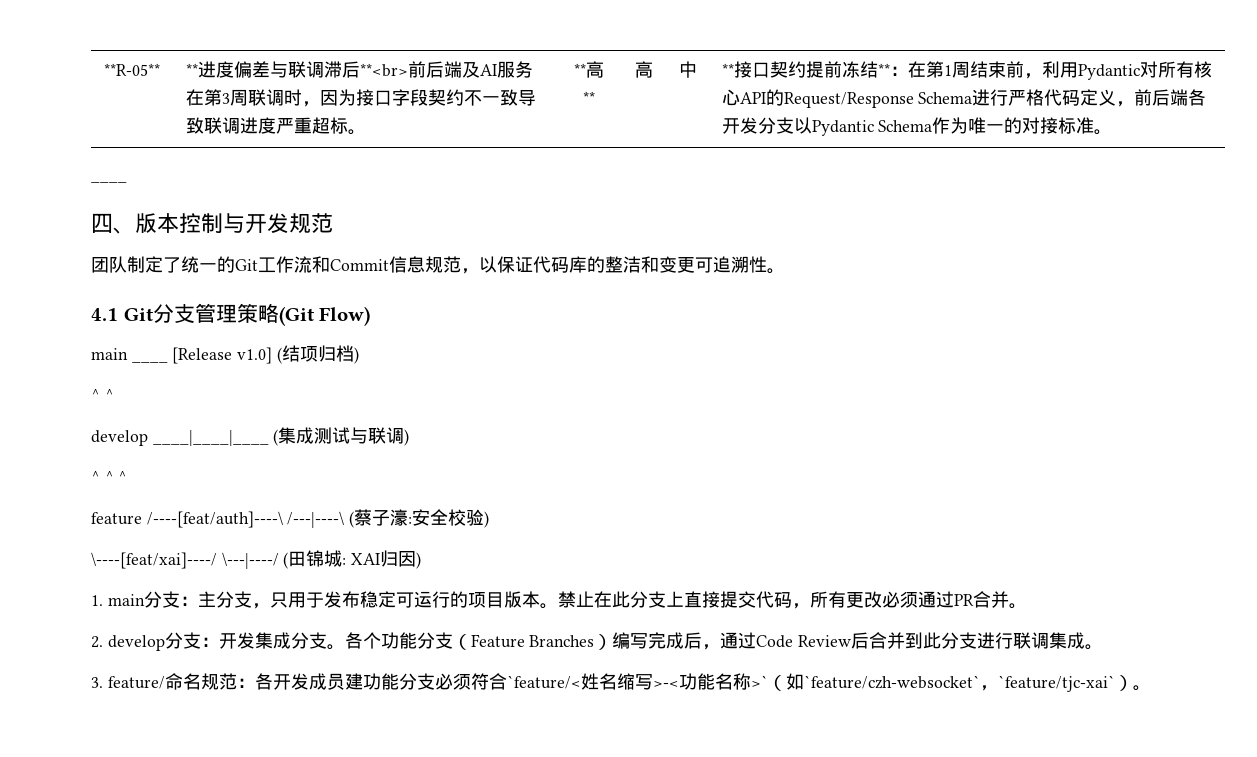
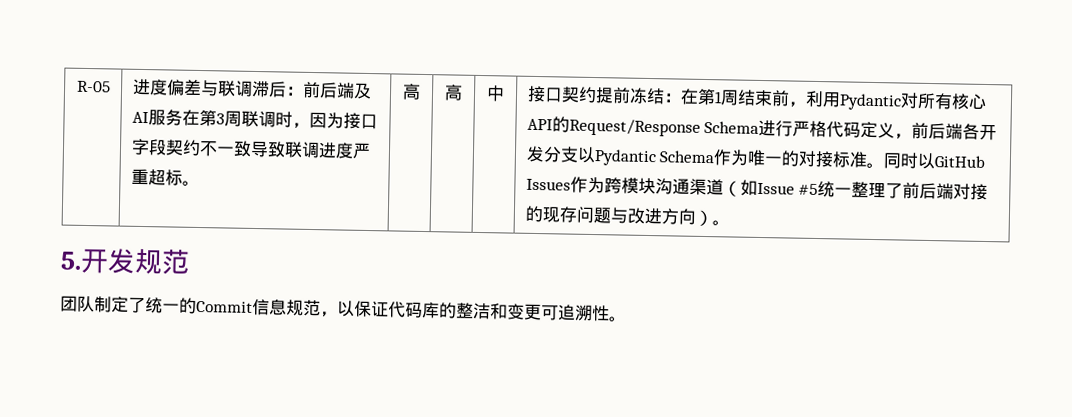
[103,63,160,76] [185,63,198,76] **R-05** | ** -> [76,80,111,93] R-05 |
[359,63,408,77] **<br> -> [284,86,304,96] ：
[573,61,604,78] [582,91,595,104] **高** -> [402,83,421,100] 高
[721,63,734,76] ** -> (505, 93) none
[877,63,890,76] ** -> (665, 96) none
[91,180,127,183] [91,213,245,234] // ____ // 四、版本控制与 -> [883,152,987,170] [525,176,989,201] [524,205,730,227] [60,251,82,270] 同时以GitHub Issues作为跨模块沟通渠道（如Issue #5统一整理了前后端对接的现存问题与改进方向）。 // 5.
[235,256,330,273] Git工作流和 -> (197, 305) none
[91,303,371,326] [91,348,128,360] [131,345,359,364] [91,389,114,401] [91,427,410,446] [91,471,128,483] [91,509,490,528] [91,550,422,569] [91,591,1027,609] [91,632,1104,651] [91,673,1151,692] // 4.1 Git分支管理策略(Git Flow) // main ____ [Release v1.0] (结项归档) // ^ ^ // develop ____|____|____ (集成测试与联调) // ^ ^ ^ // feature /----[feat/auth]----\ /---|----\ (蔡子濠:安全校验) // \----[feat/xai]----/ \---|----/ (田锦城: XAI归因) // 1. main分支：主分支，只用于发布稳定可运行的项目版本。禁止在此分支上直接提交代码，所有更改必须通过PR合并。 // 2. develop分支：开发集成分支。各个功能分支（Feature Branches）编写完成后，通过Code Review后合并到此分支进行联调集成。 // 3. feature/命名规范：各开发成员建功能分支必须符合`feature/<姓名缩写>-<功能名称>`（如`feature/czh-websocket`，`feature/tjc-xai`）。 -> (627, 319) none

